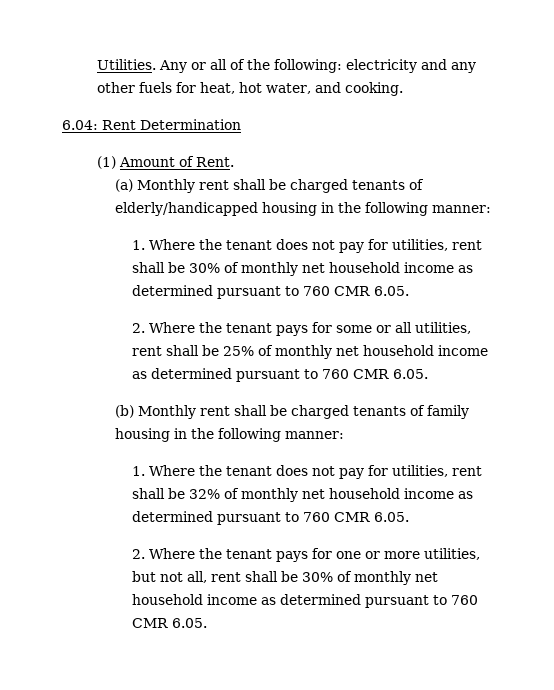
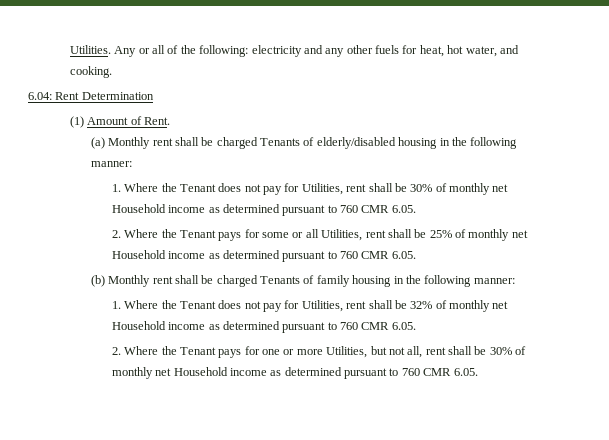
[351,179,424,190] [114,202,491,216] [132,239,483,253] [132,262,401,276] tenants of elderly/handicapped housing in the following manner: // 1. Where the tenant does not pay for utilities, rent shall be 30% of monthly net household -> [260,137,518,149] [90,161,132,167] [111,183,509,195] [111,204,166,213] Tenants of elderly/disabled housing in the following manner: // 1. Where the Tenant does not pay for Utilities, rent shall be 30% of monthly net Household
[226,323,273,333] tenant -> [179,230,216,238] Tenant
[415,322,472,334] utilities, -> [321,229,363,241] Utilities,
[363,345,435,356] household -> [111,250,166,259] Household
[352,406,406,416] tenants -> [260,276,301,284] Tenants
[226,465,449,479] tenant does not pay for utilities, -> [179,300,343,312] Tenant does not pay for Utilities,
[329,488,401,499] household -> [111,321,166,330] Household
[226,549,273,559] tenant -> [179,347,216,355] Tenant
[424,548,481,560] utilities, -> [326,346,368,358] Utilities,
[132,594,204,605] household -> [173,367,228,376] Household

